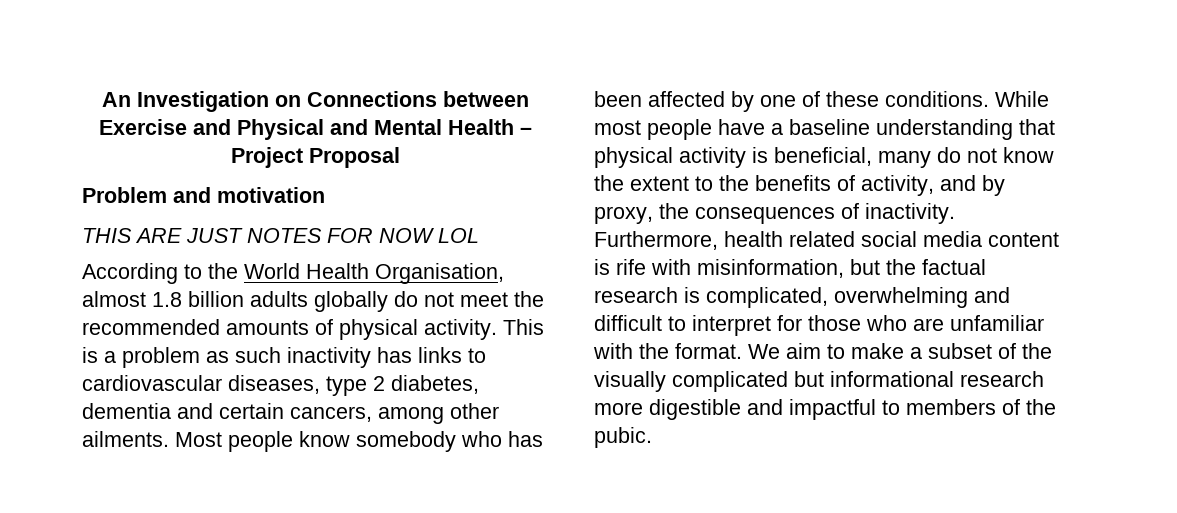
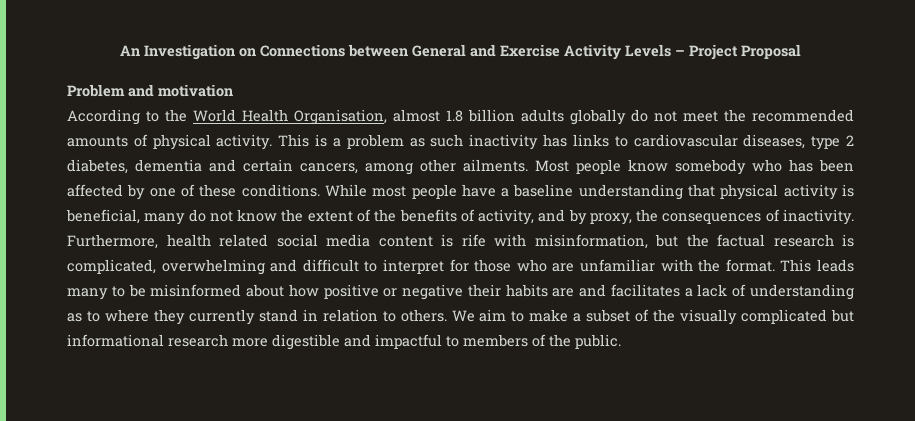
[98,119,514,140] Exercise and Physical and Mental Health -> [412,44,671,60] General and Exercise Activity Levels
[82,228,479,243] // THIS ARE JUST NOTES FOR NOW LOL -> (233, 90) none
[695,176,713,191] to -> [356,209,371,222] of
(742, 351) none -> [780,259,855,272] [67,284,854,300] [67,309,447,325] This leads many to be misinformed about how positive or negative their habits are and facilitates a lack of understanding as to where they currently stand in relation to others.
[594,427,652,448] pubic. -> [575,334,621,349] public.

